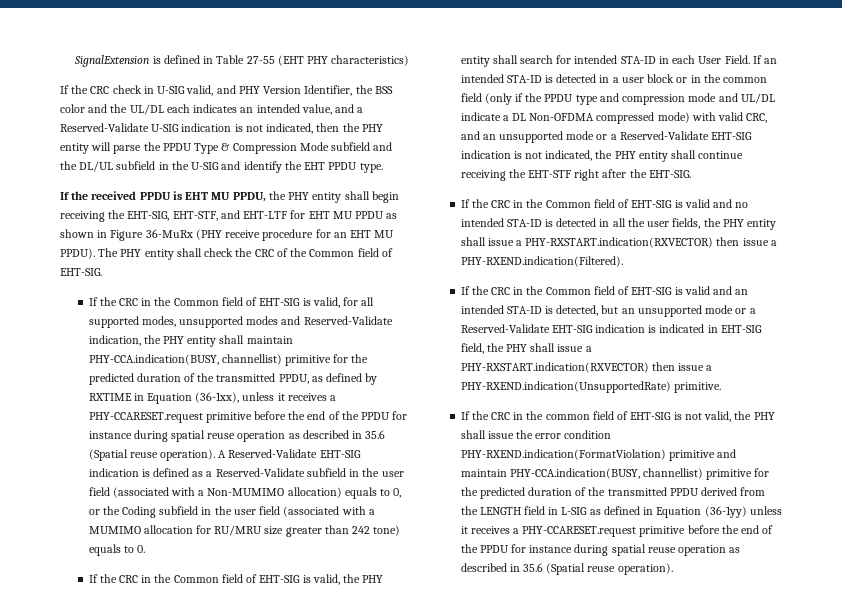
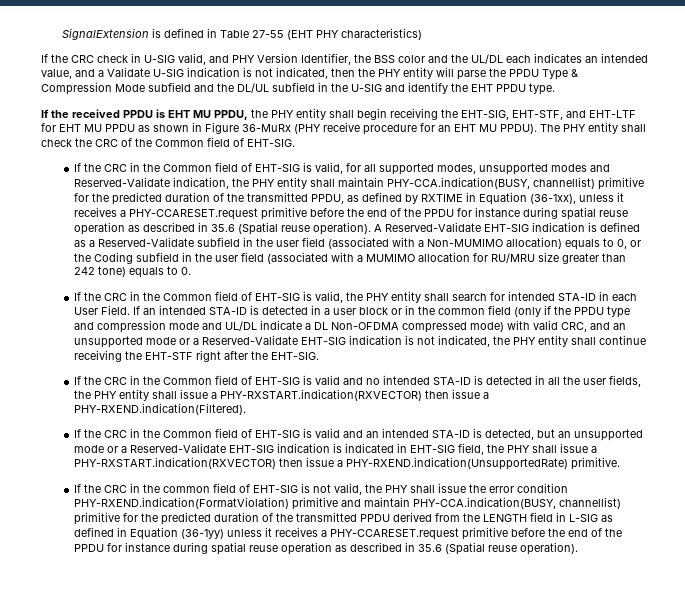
[60,123,149,132] Reserved-Validate -> [107,67,150,77] Validate

